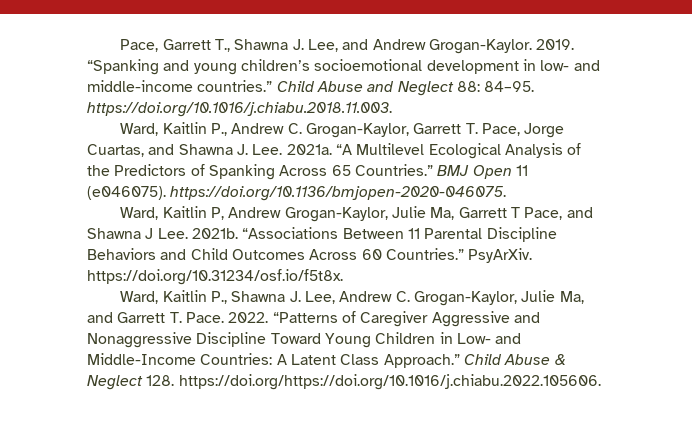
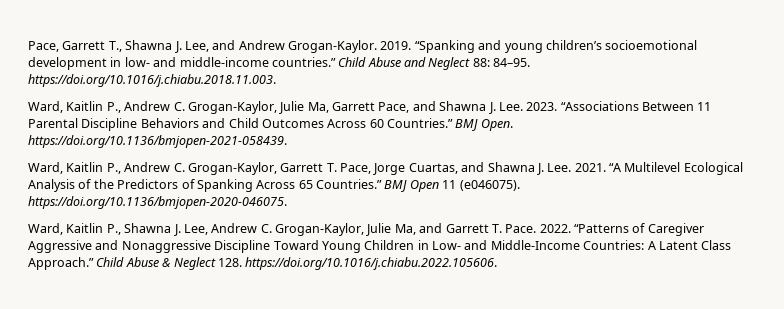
(392, 109) none -> [28,101,712,114] [28,118,513,131] [28,135,287,148] // Ward, Kaitlin P., Andrew C. Grogan-Kaylor, Julie Ma, Garrett Pace, and Shawna J. Lee. 2023. “Associations Between 11 Parental Discipline Behaviors and Child Outcomes Across 60 Countries.” BMJ Open. https://doi.org/10.1136/bmjopen-2021-058439.
[286,144,332,155] 2021a. -> [574,163,606,172] 2021.
[120,206,593,222] [87,227,557,242] [87,248,533,263] [87,269,343,285] // Ward, Kaitlin P, Andrew Grogan-Kaylor, Julie Ma, Garrett T Pace, and Shawna J Lee. 2021b. “Associations Between 11 Parental Discipline Behaviors and Child Outcomes Across 60 Countries.” PsyArXiv. https://doi.org/10.31234/osf.io/f5t8x. -> (287, 202) none
[178,374,601,390] https://doi.org/https://doi.org/10.1016/j.chiabu.2022.105606. -> [245,257,498,270] https://doi.org/10.1016/j.chiabu.2022.105606.

